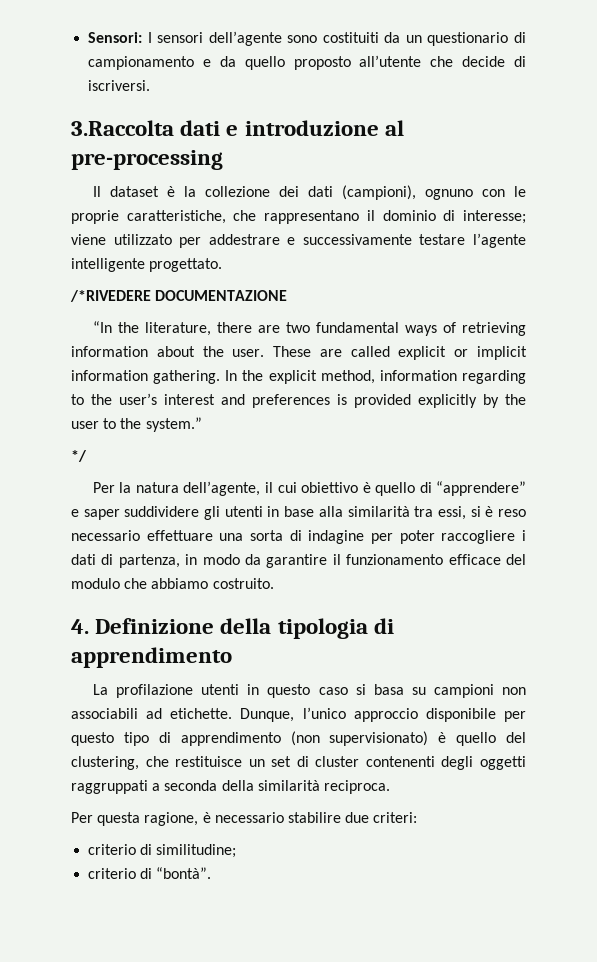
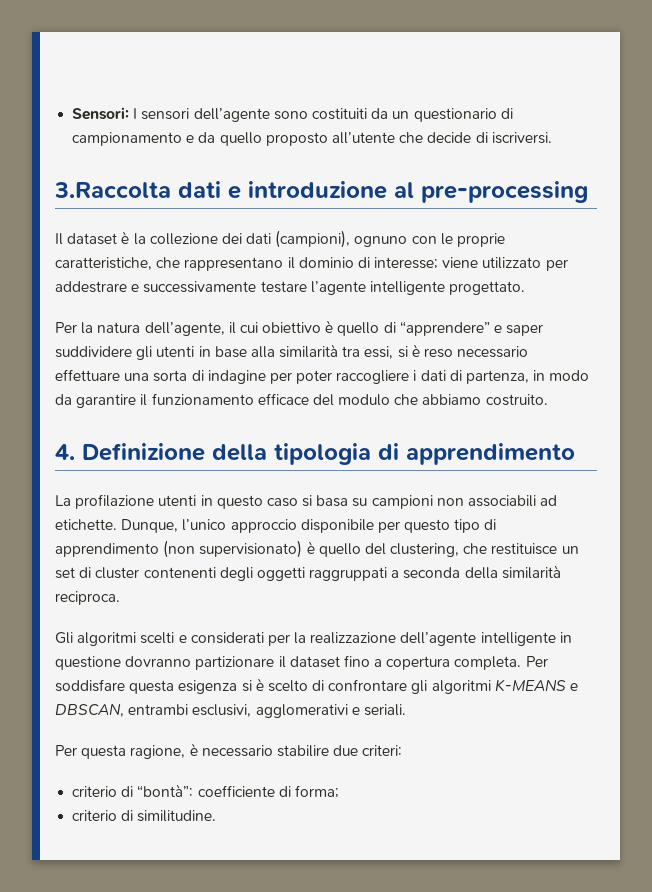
[70,290,288,302] [92,321,526,336] [71,346,527,360] [71,370,526,384] [71,393,526,408] [71,417,202,432] [71,450,87,462] // /*RIVEDERE DOCUMENTAZIONE // “In the literature, there are two fundamental ways of retrieving information about the user. These are called explicit or implicit information gathering. In the explicit method, information regarding to the user’s interest and preferences is provided explicitly by the user to the system.” // */ -> (526, 288) none
(390, 787) none -> [55,632,572,646] [55,655,548,670] [55,678,579,694] [55,703,406,718] // Gli algoritmi scelti e considerati per la realizzazione dell’agente intelligente in questione dovranno partizionare il dataset fino a copertura completa. Per soddisfare questa esigenza si è scelto di confrontare gli algoritmi K-MEANS e DBSCAN, entrambi esclusivi, agglomerativi e seriali.
[156,844,237,858] [88,867,212,879] similitudine; // criterio di “bontà”. -> [137,784,339,798] [72,810,217,822] “bontà”: coefficiente di forma; // criterio di similitudine.

